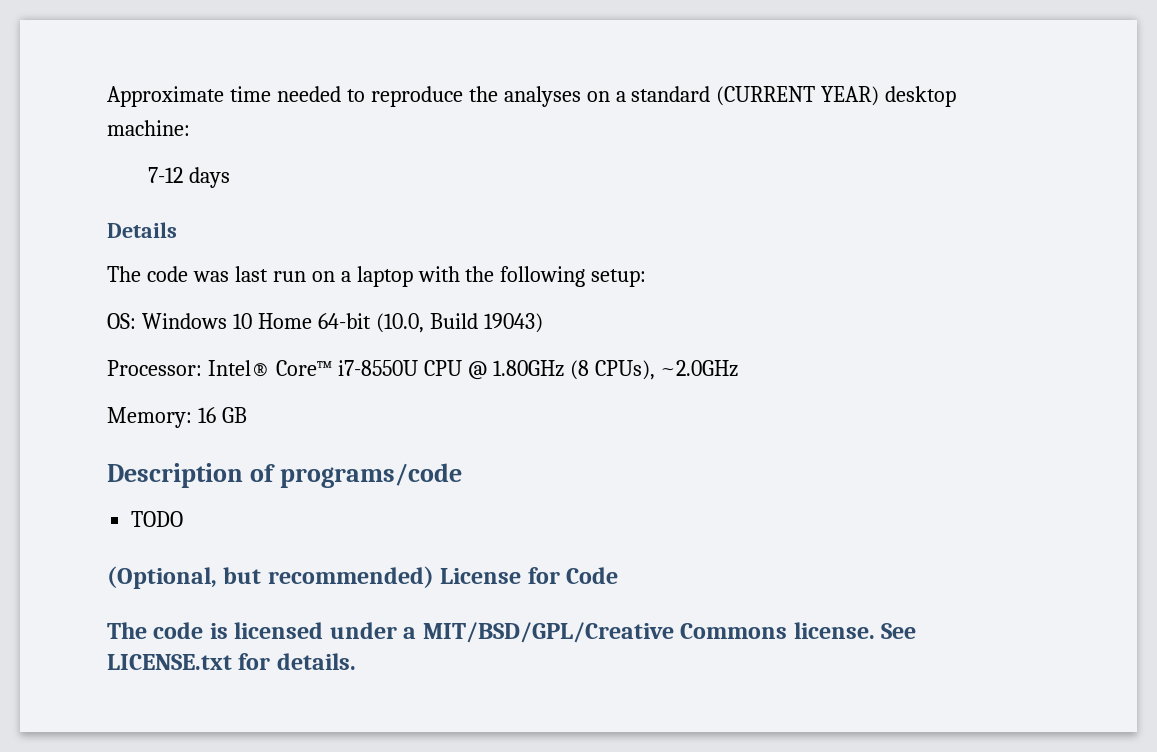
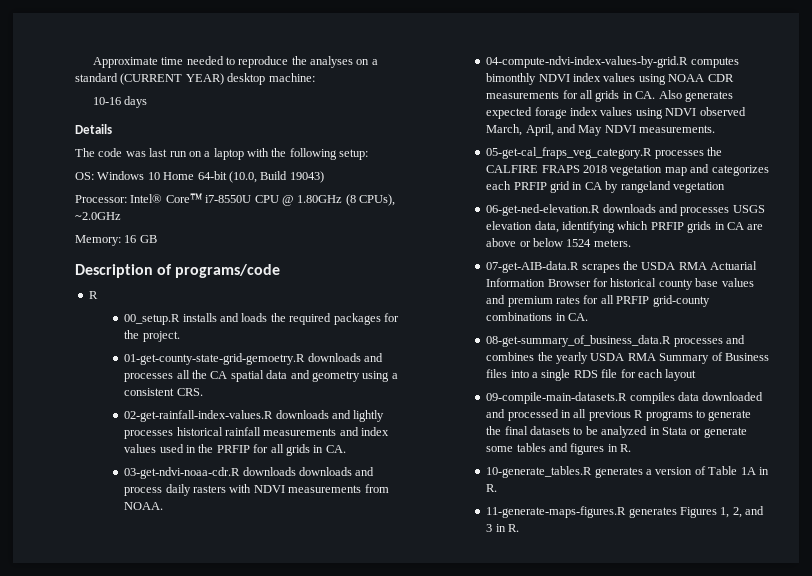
[148,167,184,183] 7-12 -> [92,97,121,105] 10-16
[131,511,184,527] [107,566,619,589] [107,622,917,643] [107,653,356,670] TODO // (Optional, but recommended) License for Code // The code is licensed under a MIT/BSD/GPL/Creative Commons license. See LICENSE.txt for details. -> [88,291,98,299] [124,313,399,325] [124,330,180,342] [124,353,384,365] [124,370,398,382] [124,388,203,396] [124,410,385,422] [124,427,390,439] [124,444,346,456] [124,467,375,479] [124,484,389,496] [124,502,164,510] [486,56,739,68] [486,73,734,85] [486,90,733,102] [486,107,746,119] [486,124,716,136] [486,147,723,159] [486,164,769,176] [486,181,725,193] [486,204,765,216] [486,221,764,233] [486,238,631,247] [486,261,758,273] [486,278,754,290] [486,295,710,307] [486,312,589,321] [486,335,746,347] [486,352,769,364] [486,369,697,381] [486,392,764,404] [486,409,752,421] [486,426,747,438] [486,443,632,455] [486,466,769,478] [486,484,498,492] [486,506,765,518] [486,524,520,532] R // 00_setup.R installs and loads the required packages for the project. // 01-get-county-state-grid-gemoetry.R downloads and processes all the CA spatial data and geometry using a consistent CRS. // 02-get-rainfall-index-values.R downloads and lightly processes historical rainfall measurements and index values used in the PRFIP for all grids in CA. // 03-get-ndvi-noaa-cdr.R downloads downloads and process daily rasters with NDVI measurements from NOAA. // 04-compute-ndvi-index-values-by-grid.R computes bimonthly NDVI index values using NOAA CDR measurements for all grids in CA. Also generates expected forage index values using NDVI observed March, April, and May NDVI measurements. // 05-get-cal_fraps_veg_category.R processes the CALFIRE FRAPS 2018 vegetation map and categorizes each PRFIP grid in CA by rangeland vegetation // 06-get-ned-elevation.R downloads and processes USGS elevation data, identifying which PRFIP grids in CA are above or below 1524 meters. // 07-get-AIB-data.R scrapes the USDA RMA Actuarial Information Browser for historical county base values and premium rates for all PRFIP grid-county combinations in CA. // 08-get-summary_of_business_data.R processes and combines the yearly USDA RMA Summary of Business files into a single RDS file for each layout // 09-compile-main-datasets.R compiles data downloaded and processed in all previous R programs to generate the final datasets to be analyzed in Stata or generate some tables and figures in R. // 10-generate_tables.R generates a version of Table 1A in R. // 11-generate-maps-figures.R generates Figures 1, 2, and 3 in R.

